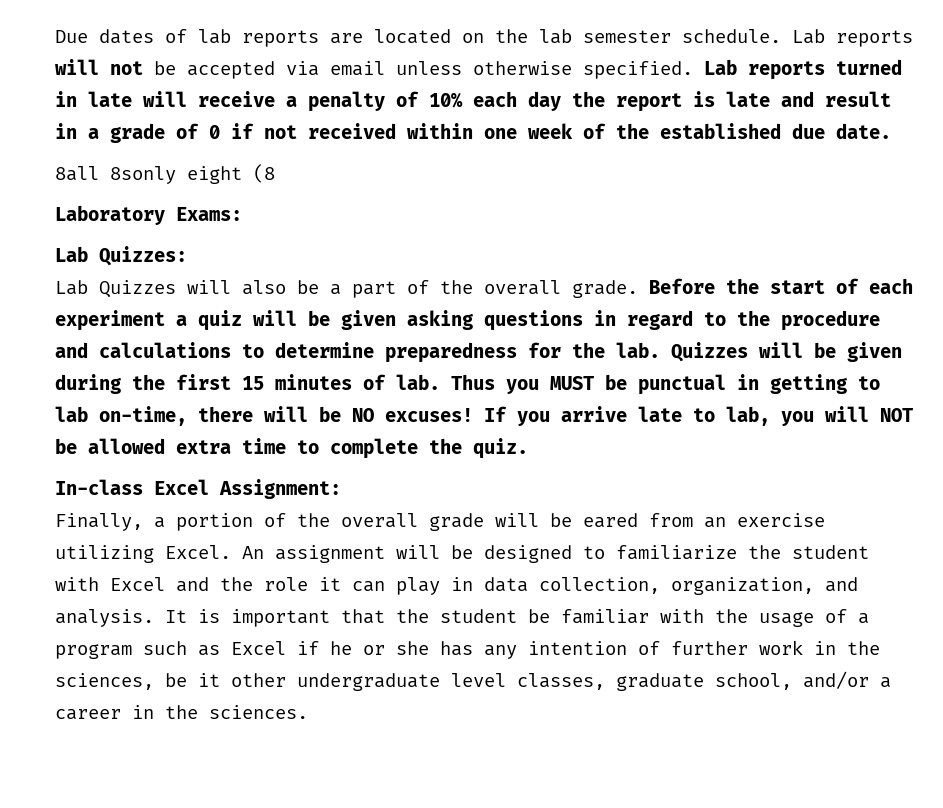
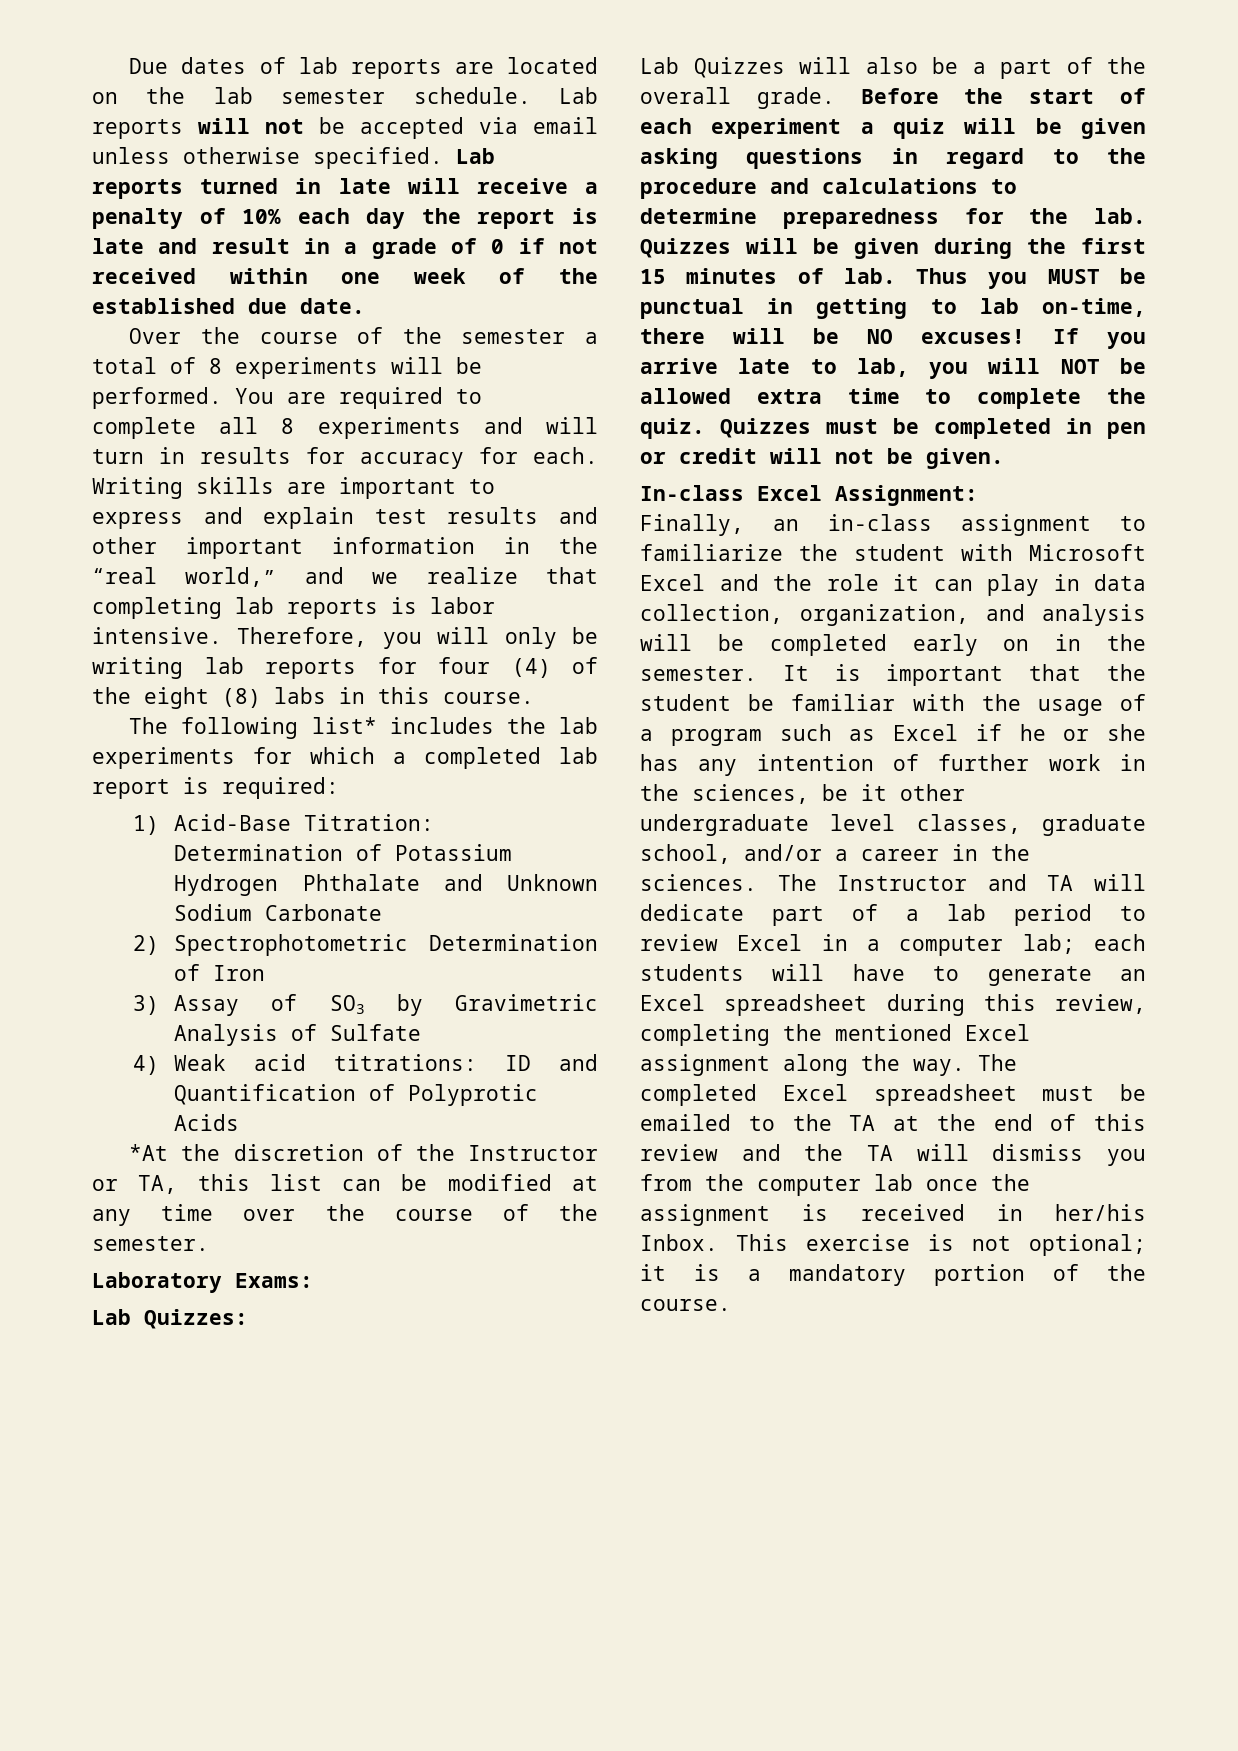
[55,164,275,184] 8all 8sonly eight (8 -> [129,327,598,344] [92,357,482,379] [92,387,482,409] [92,417,598,439] [92,447,598,469] [92,477,495,499] [92,507,598,529] [92,537,598,559] [92,567,598,587] [92,597,495,619] [92,627,598,649] [92,657,598,679] [92,687,534,709] [129,717,598,739] [92,747,598,769] [92,777,339,799] [133,814,435,835] [174,844,513,861] [174,874,598,896] [174,904,383,921] [133,934,598,956] [174,964,266,981] [133,994,598,1016] [174,1024,422,1046] [133,1054,598,1075] [174,1084,539,1106] [174,1114,240,1131] [129,1144,598,1161] [92,1174,598,1194] [92,1204,598,1226] [92,1236,209,1251] Over the course of the semester a total of 8 experiments will be performed. You are required to complete all 8 experiments and will turn in results for accuracy for each. Writing skills are important to express and explain test results and other important information in the “real world,” and we realize that completing lab reports is labor intensive. Therefore, you will only be writing lab reports for four (4) of the eight (8) labs in this course. // The following list* includes the lab experiments for which a completed lab report is required: // 1) Acid-Base Titration: Determination of Potassium Hydrogen Phthalate and Unknown Sodium Carbonate // 2) Spectrophotometric Determination of Iron // 3) Assay of SO3 by Gravimetric Analysis of Sulfate // 4) Weak acid titrations: ID and Quantification of Polyprotic Acids // *At the discretion of the Instructor or TA, this list can be modified at any time over the course of the semester.
[55,479,341,499] [55,513,825,531] [55,545,572,563] // In-class Excel Assignment: // Finally, a portion of the overall grade will be eared from an exercise utilizing Excel. An assignment will be designed -> [720,418,1146,439] [640,448,1004,469] [640,485,978,506] [640,514,1091,536] Quizzes must be completed in pen or credit will not be given. // In-class Excel Assignment: // Finally, an in-class assignment
(99, 584) none -> [1029,544,1146,561] Microsoft
[55,609,154,627] analysis. -> [1042,604,1146,626] [640,634,1146,656] [640,666,757,681] analysis will be completed early on in the semester.
(308, 712) none -> [777,874,1146,891] [640,904,1146,926] [640,934,1146,956] [640,964,1146,986] [640,994,1146,1016] [640,1024,1030,1046] [640,1054,1017,1076] [640,1084,1146,1106] [640,1114,1146,1131] [640,1144,1146,1166] [640,1174,1030,1196] [640,1204,1146,1226] [640,1234,1146,1256] [640,1264,1146,1286] [640,1299,731,1311] The Instructor and TA will dedicate part of a lab period to review Excel in a computer lab; each students will have to generate an Excel spreadsheet during this review, completing the mentioned Excel assignment along the way. The completed Excel spreadsheet must be emailed to the TA at the end of this review and the TA will dismiss you from the computer lab once the assignment is received in her/his Inbox. This exercise is not optional; it is a mandatory portion of the course.

